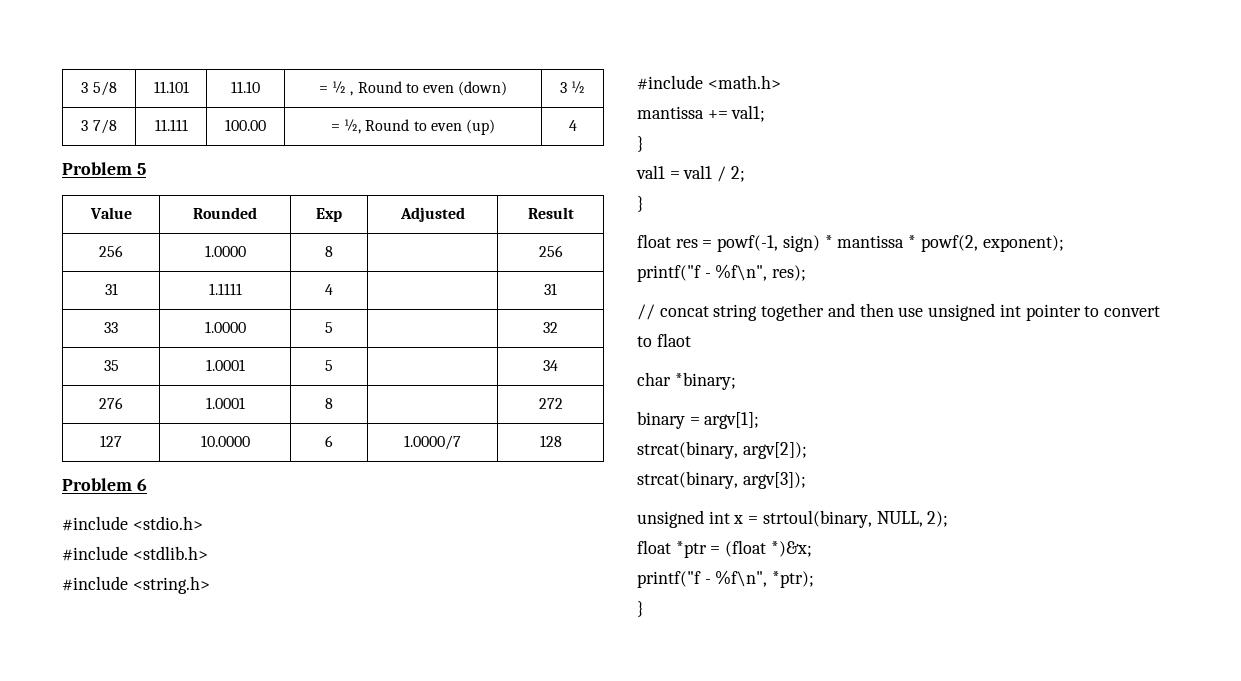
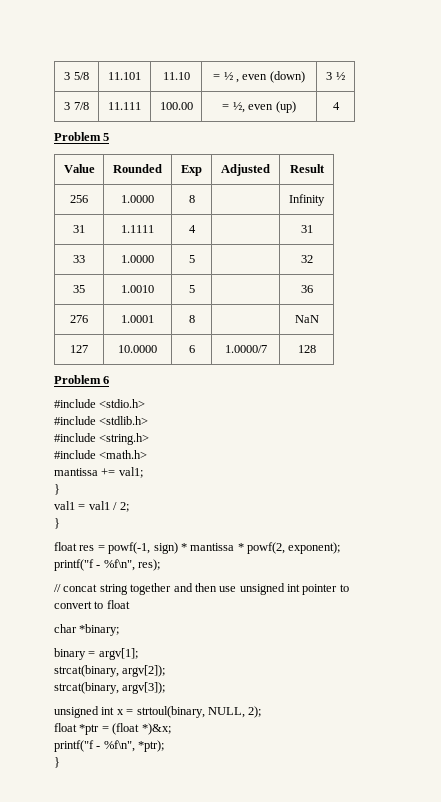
[357,81,419,93] Round to -> (239, 81) none
[365,119,427,131] Round to -> (245, 107) none
[538,245,563,257] 256 -> [289,194,325,206] Infinity
[205,359,245,371] [325,360,333,371] [543,360,558,371] 1.0001 | 5 | | 34 -> [121,285,154,293] [188,285,195,293] [300,285,313,293] 1.0010 | 5 | | 36
[538,398,563,409] 272 -> [294,315,319,323] NaN
[656,333,691,347] flaot -> [106,600,130,609] float

